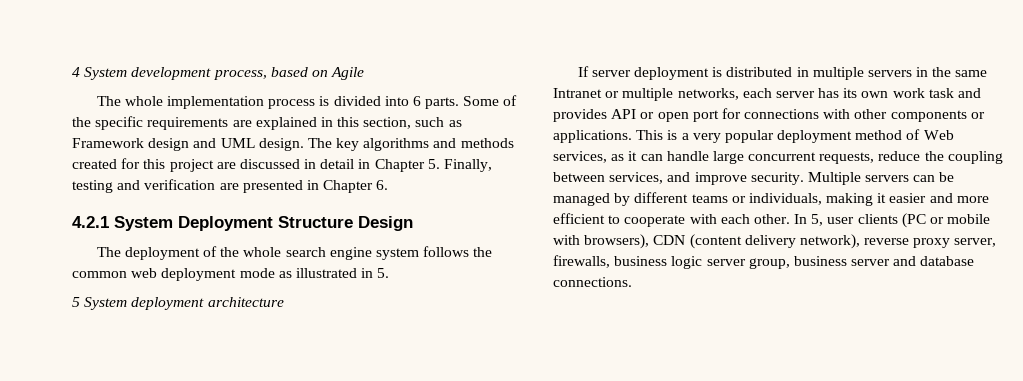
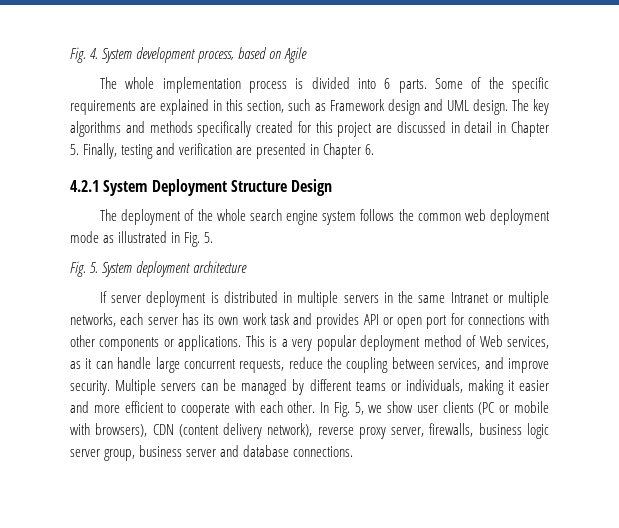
[72,67,80,77] 4 -> [70,47,99,63] Fig. 4.
(514, 143) none -> [197,121,252,137] specifically
(374, 273) none -> [184,232,201,247] Fig.
[72,297,80,307] 5 -> [70,261,99,277] Fig. 5.
[811,214,824,226] 5, -> [333,401,414,417] Fig. 5, we show

